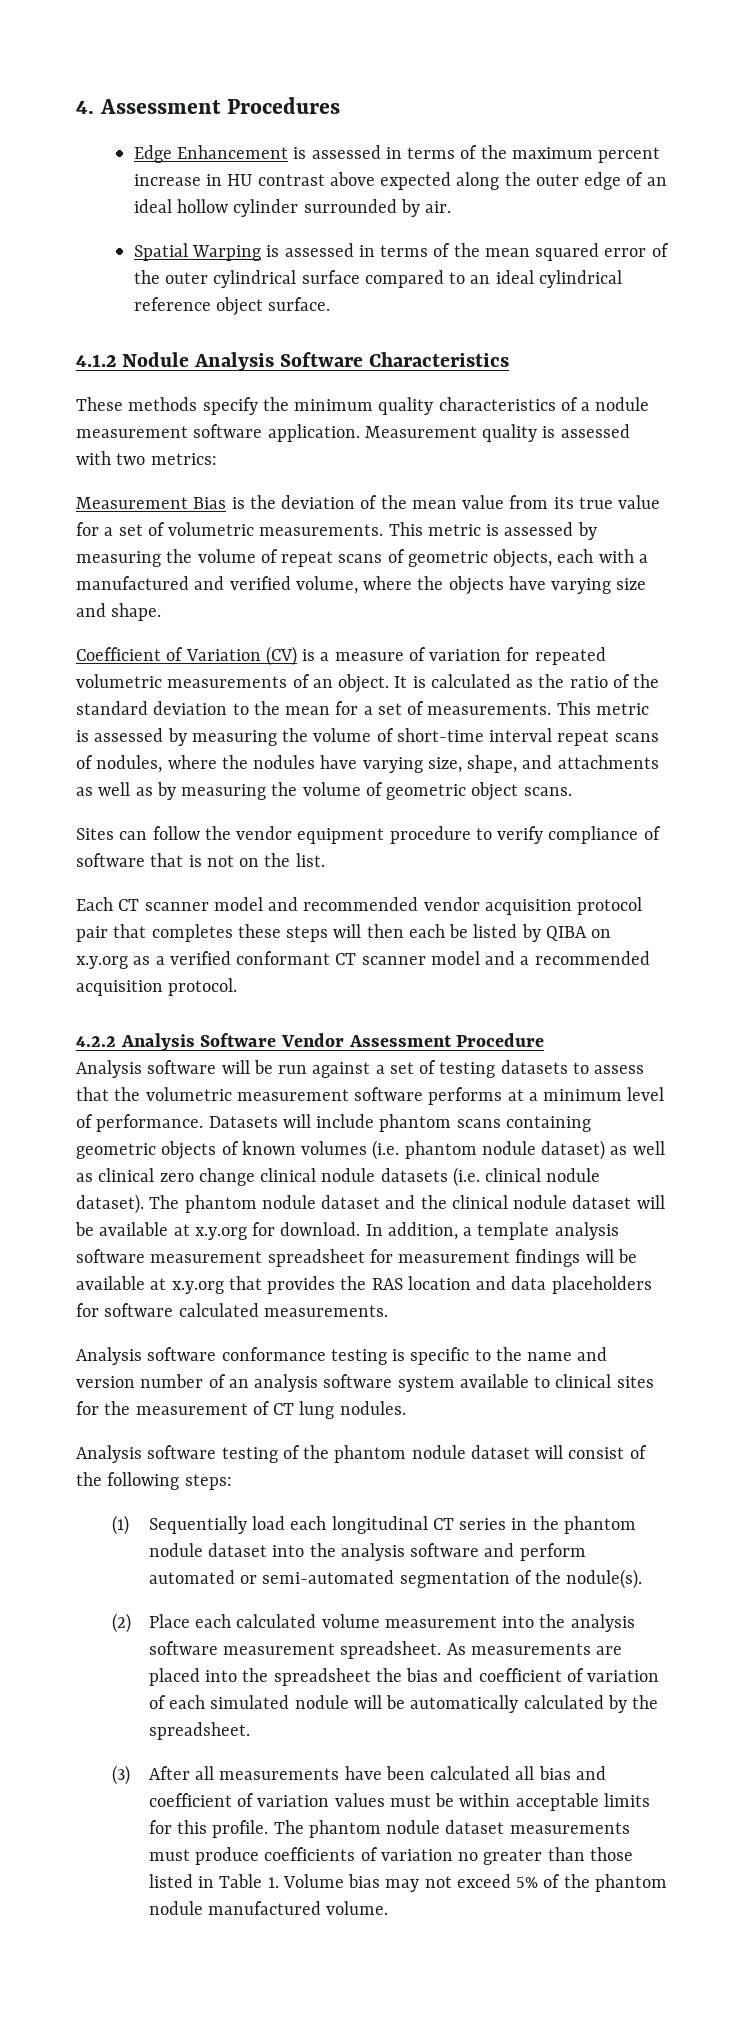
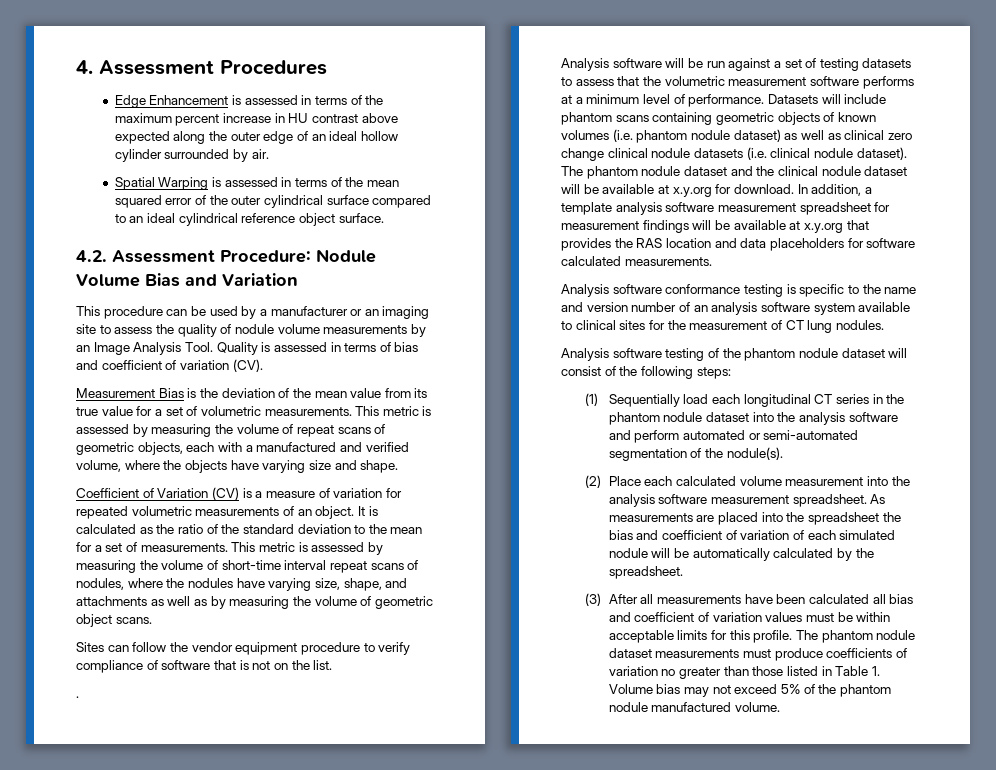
[76,352,510,371] [76,397,650,415] [76,424,630,442] [76,451,217,465] 4.1.2 Nodule Analysis Software Characteristics // These methods specify the minimum quality characteristics of a nodule measurement software application. Measurement quality is assessed with two metrics: -> [76,249,376,263] [76,273,298,287] [76,306,430,319] [76,324,426,337] [76,342,419,355] [76,359,263,372] 4.2. Assessment Procedure: Nodule Volume Bias and Variation // This procedure can be used by a manufacturer or an imaging site to assess the quality of nodule volume measurements by an Image Analysis Tool. Quality is assessed in terms of bias and coefficient of variation (CV).
[76,897,643,915] [76,924,612,942] [76,951,650,969] [76,978,238,996] [76,1033,545,1051] Each CT scanner model and recommended vendor acquisition protocol pair that completes these steps will then each be listed by QIBA on x.y.org as a verified conformant CT scanner model and a recommended acquisition protocol. // 4.2.2 Analysis Software Vendor Assessment Procedure -> [76,696,79,698] .

